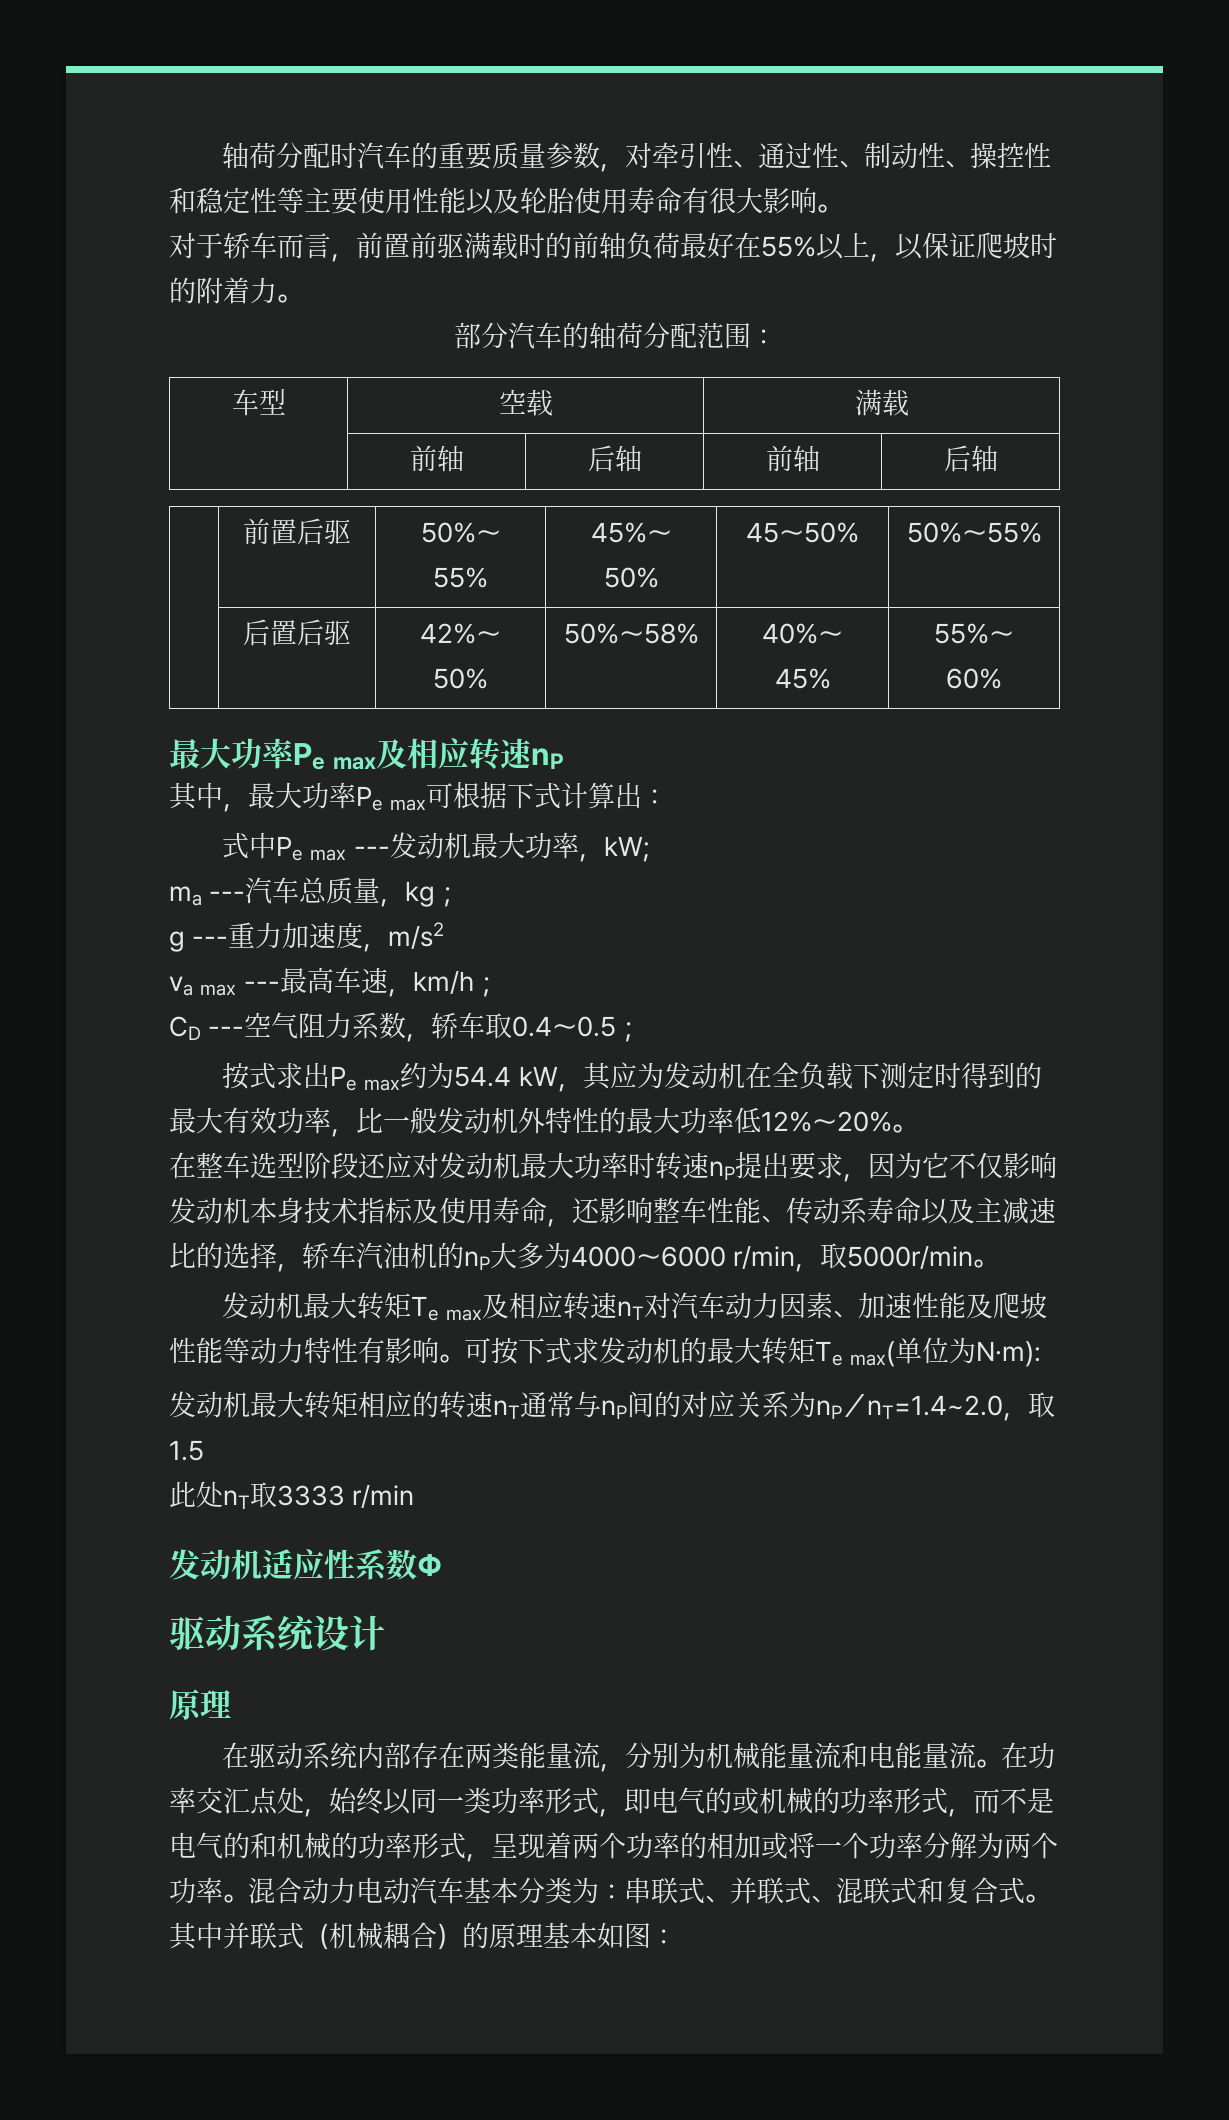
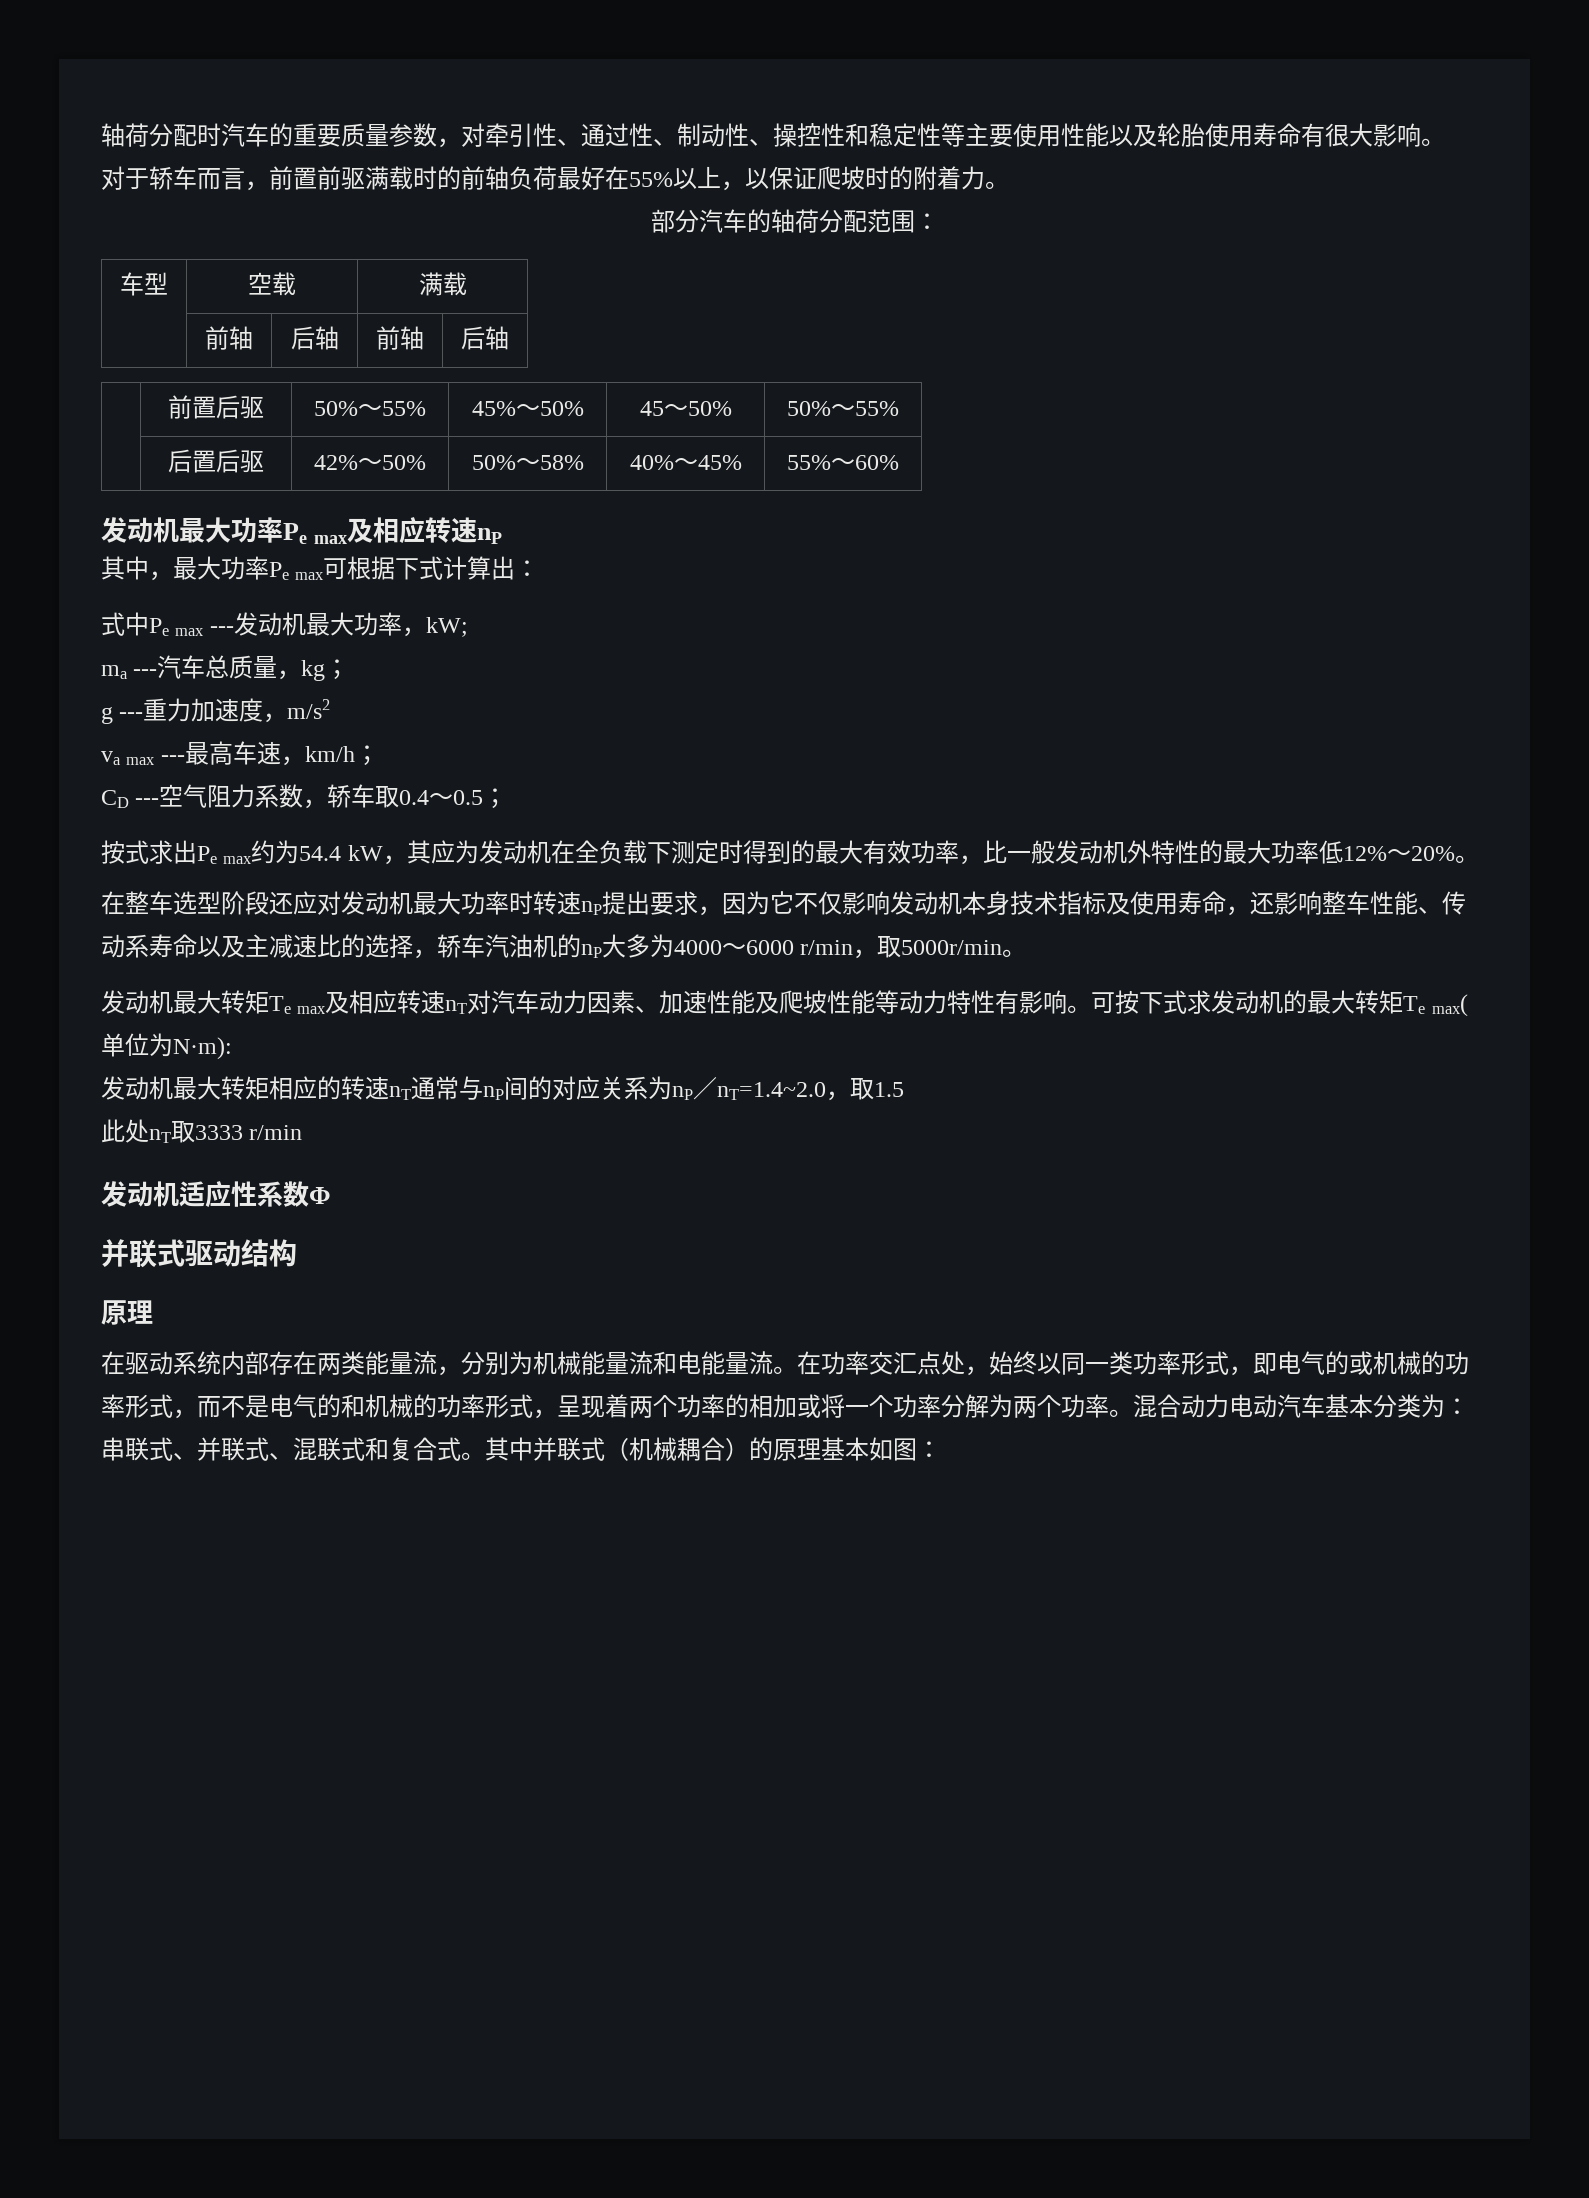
(1002, 678) none -> [101,517,179,543] 发动机
[169,1615,385,1651] 驱动系统设计 -> [101,1239,297,1268] 并联式驱动结构

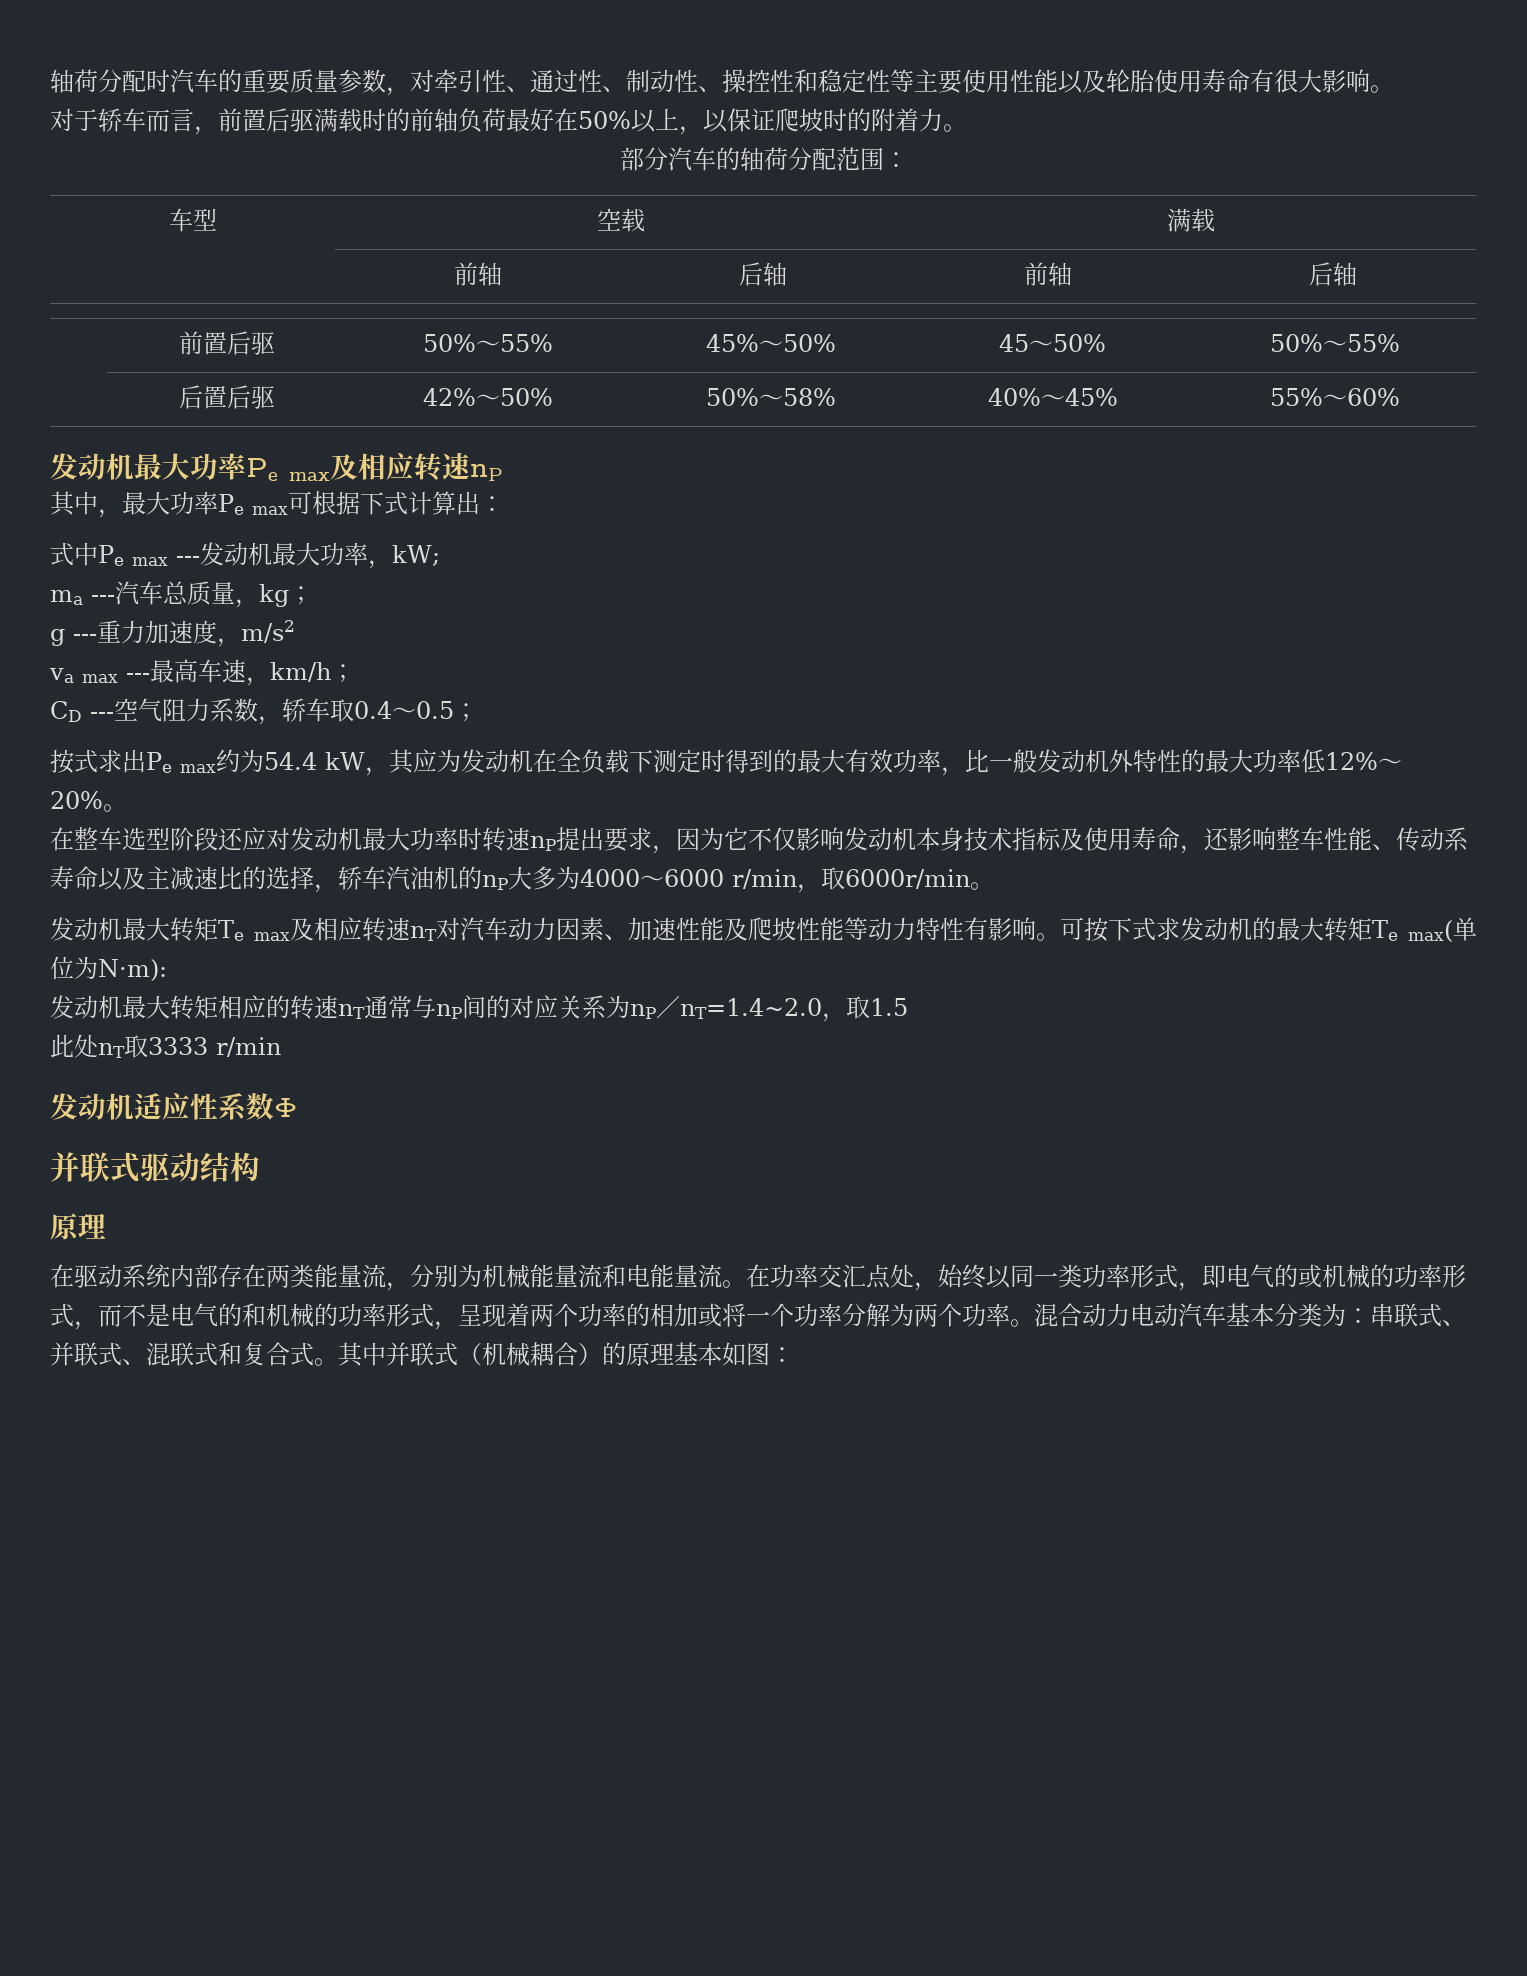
[317,166,341,190] 前 -> [266,108,290,132] 后
[629,172,673,187] 55% -> [578,111,631,129] 50%
[901,940,1003,955] 5000r/min -> [845,869,970,889] 6000r/min

